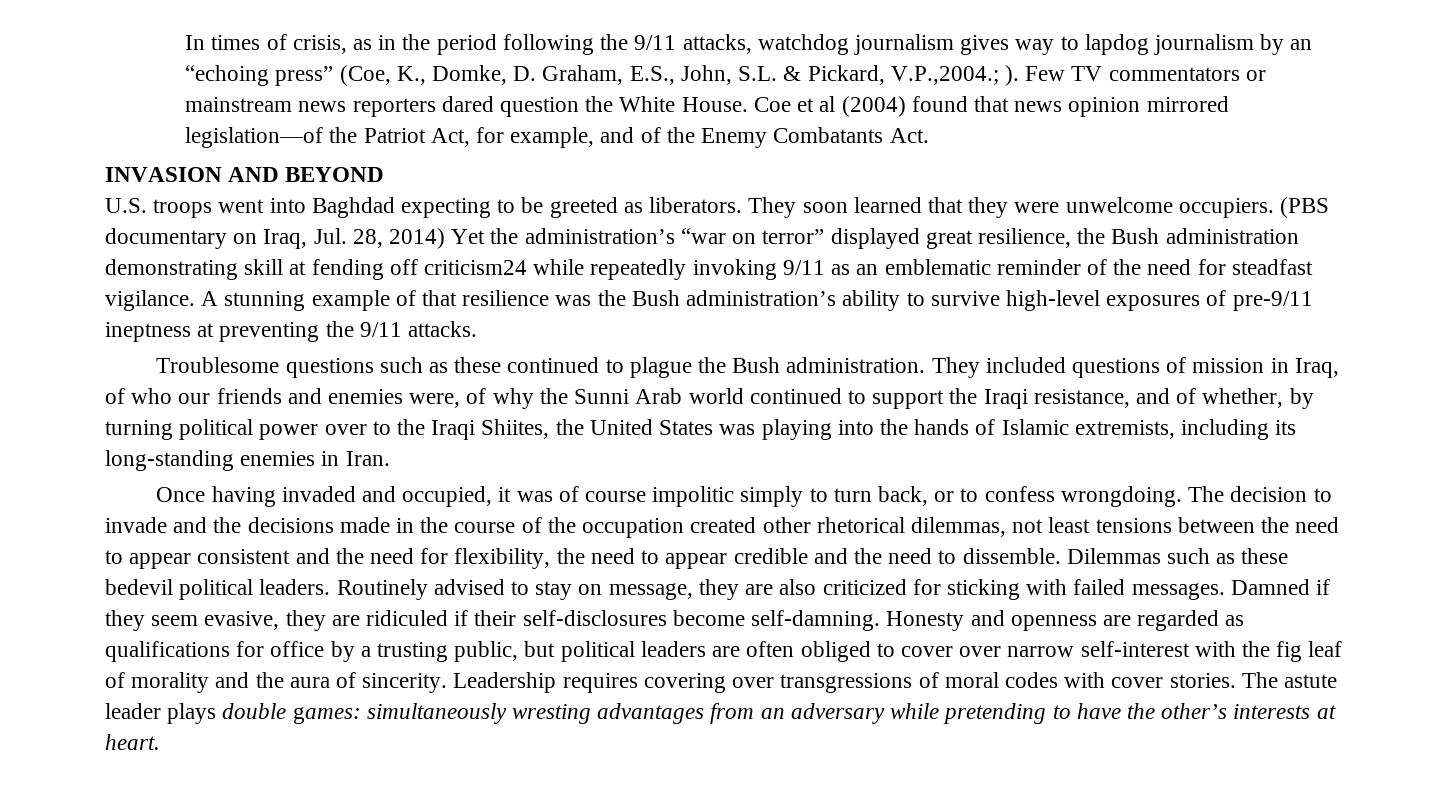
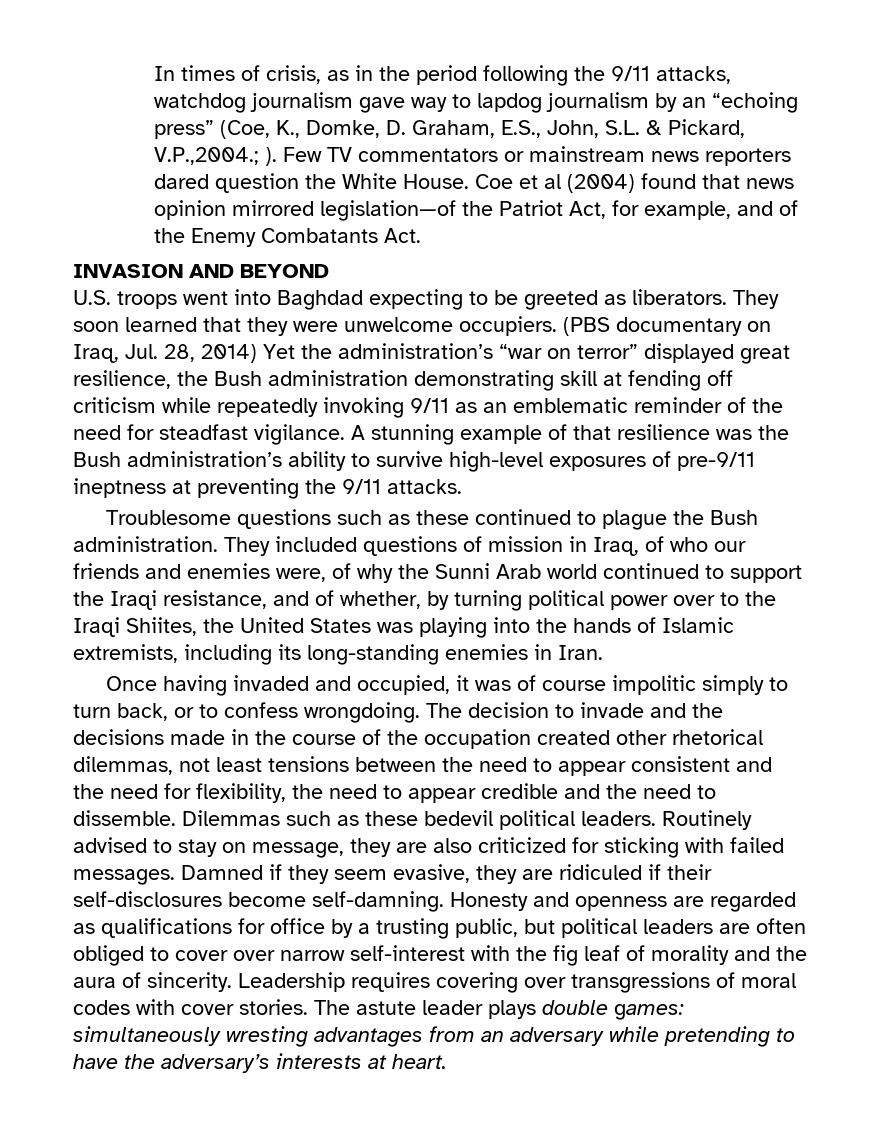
[960,35,1010,55] gives -> [358,97,405,113] gave
[424,260,528,275] criticism24 -> [73,397,156,413] criticism
[1161,703,1228,719] other’s -> [161,1054,270,1073] adversary’s

